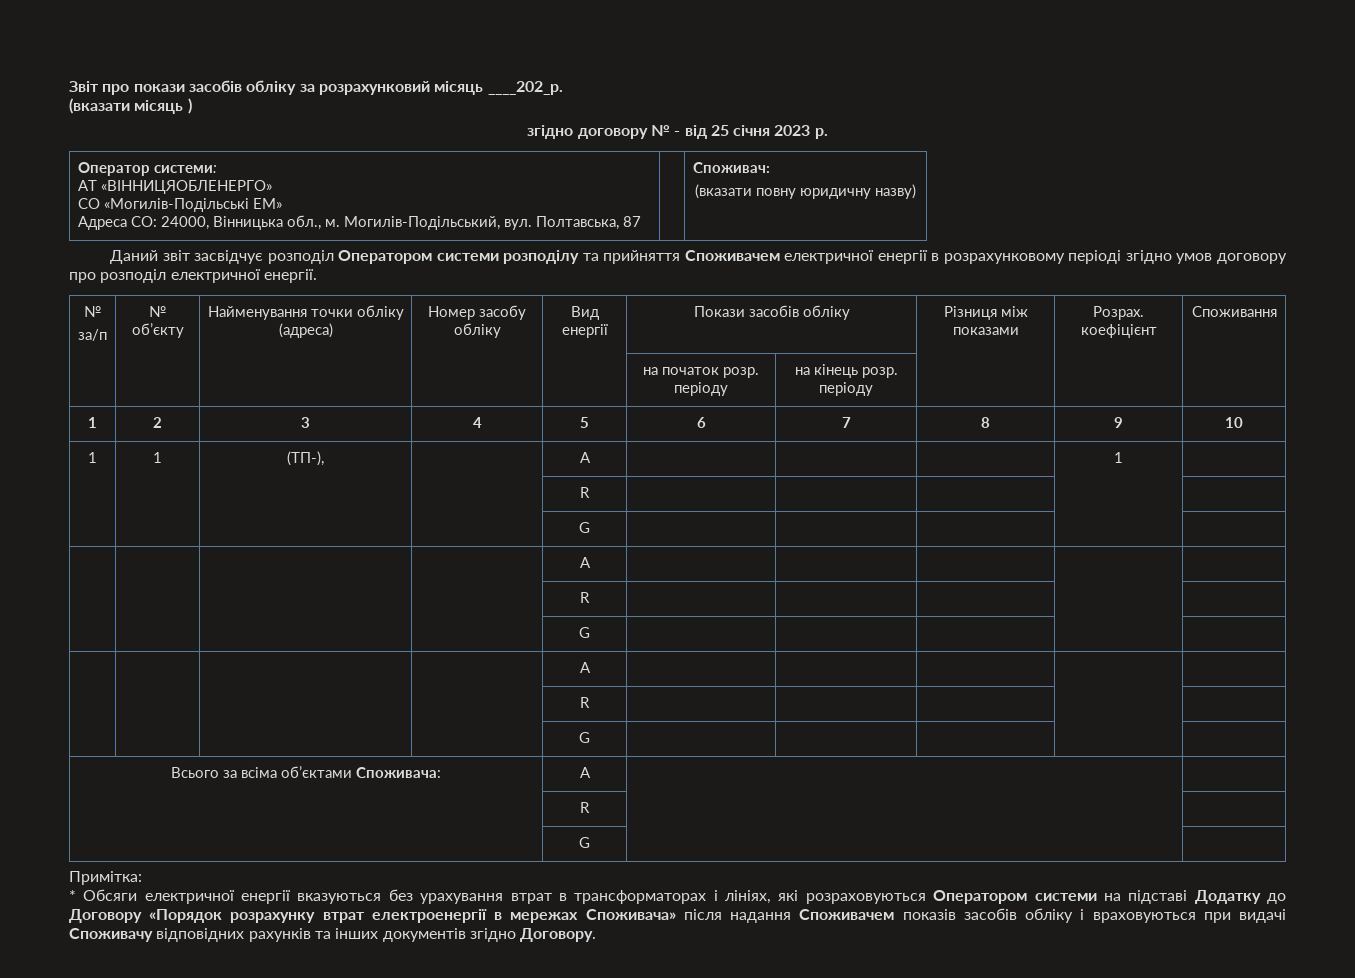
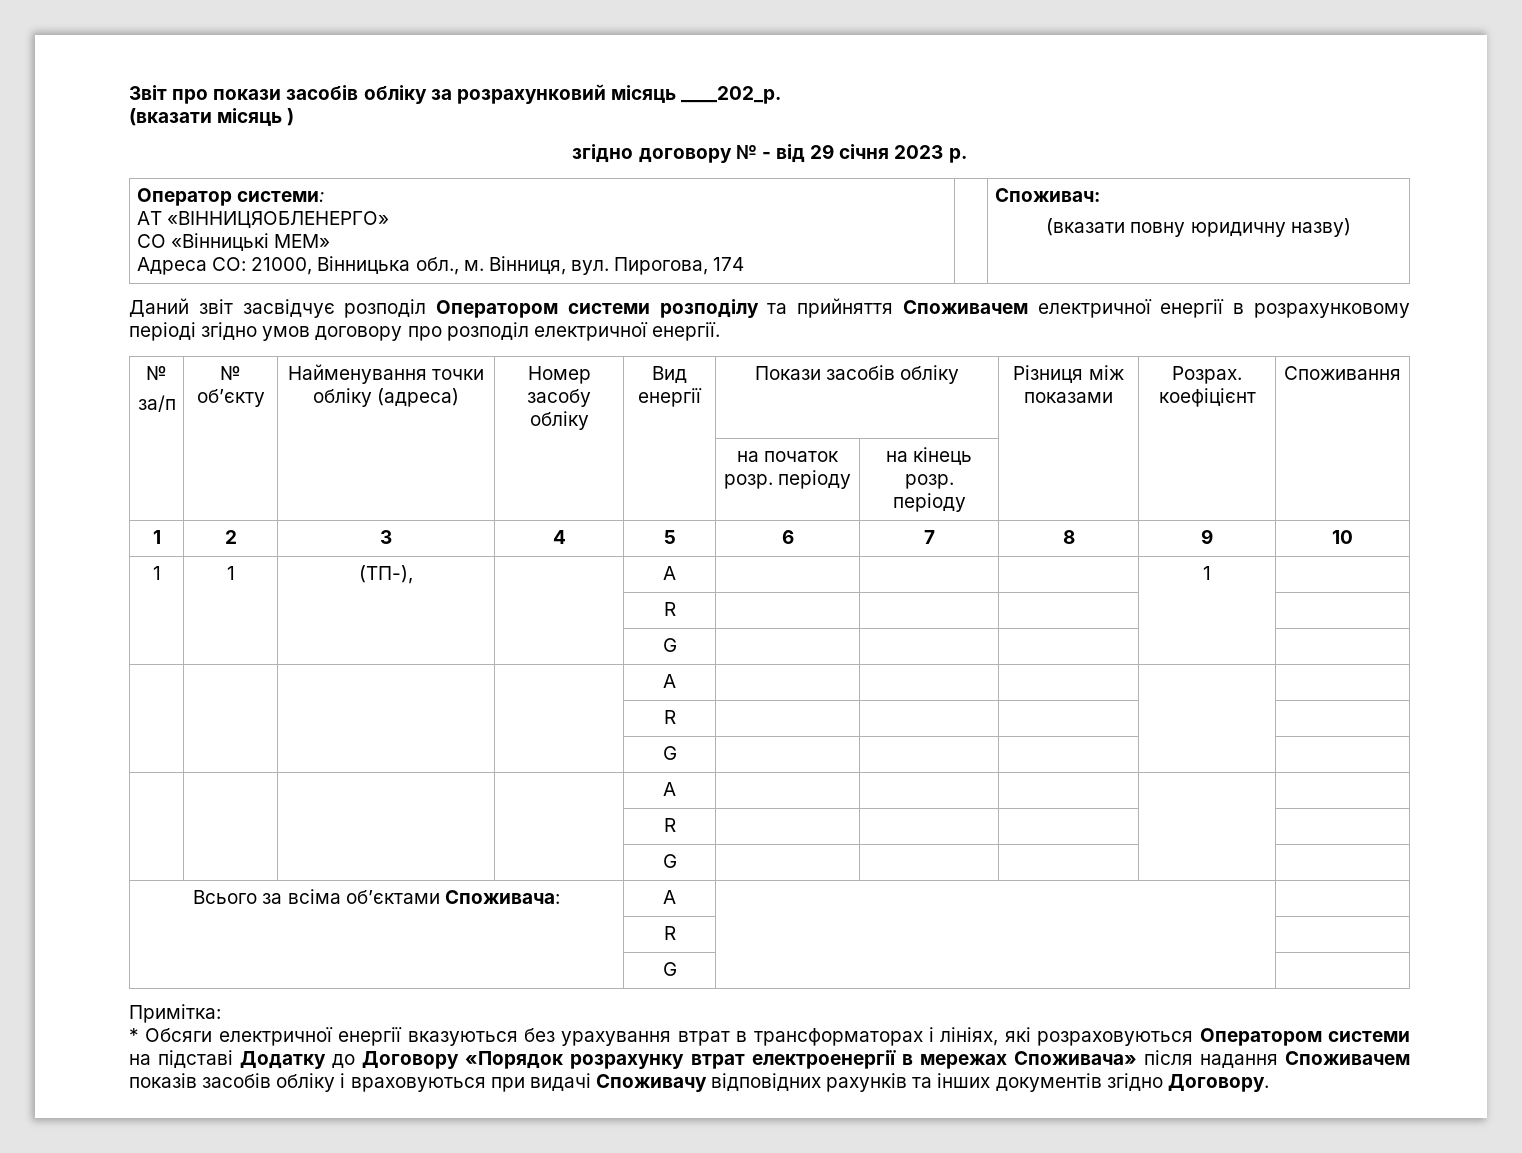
[710,125,729,136] 25 -> [810,144,835,159] 29
[103,198,282,212] «Могилів-Подільські ЕМ» -> [171,233,331,251] «Вінницькі МЕМ»
[160,216,209,230] 24000, -> [251,257,313,275] 21000,
[343,216,641,230] Могилів-Подільський, вул. Полтавська, 87 -> [488,256,745,275] Вінниця, вул. Пирогова, 174

